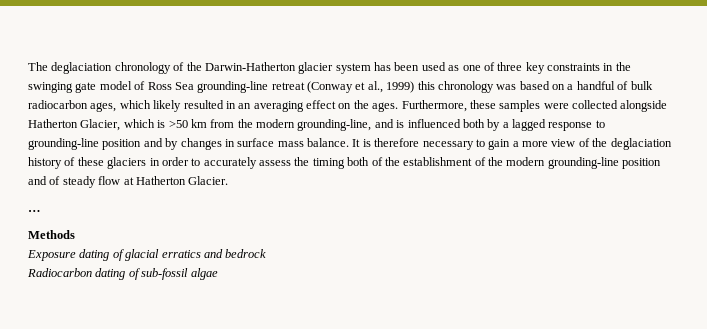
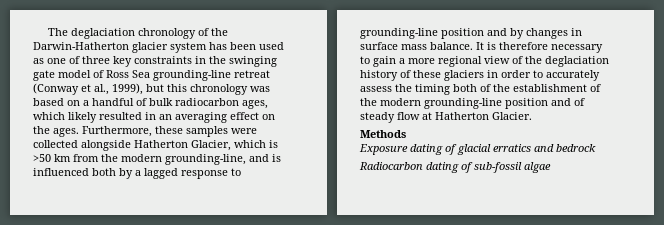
[386,81,415,93] 1999) -> [112,83,164,95] 1999), but
(548, 144) none -> [438,56,482,67] regional
[28,209,41,212] // … -> (532, 116) none

